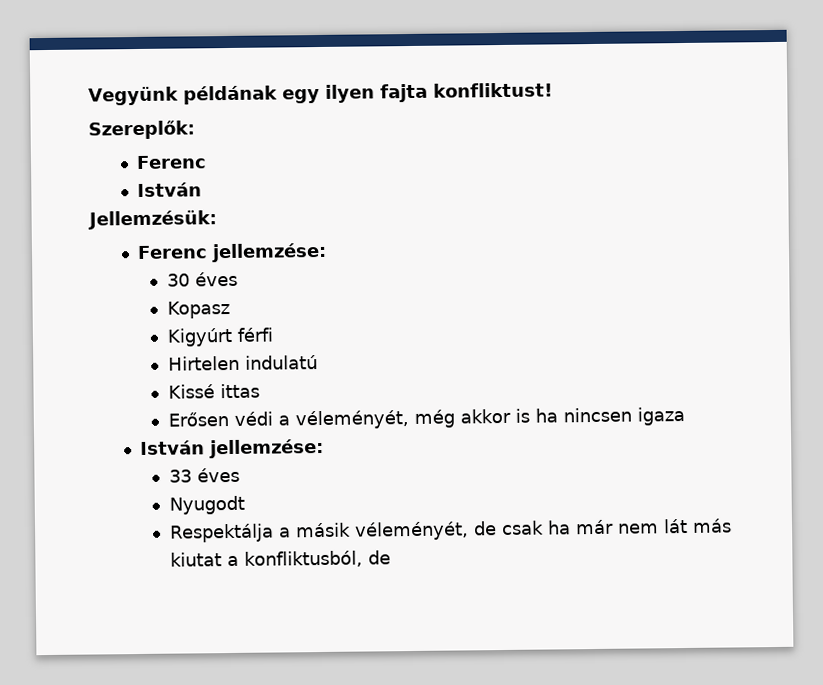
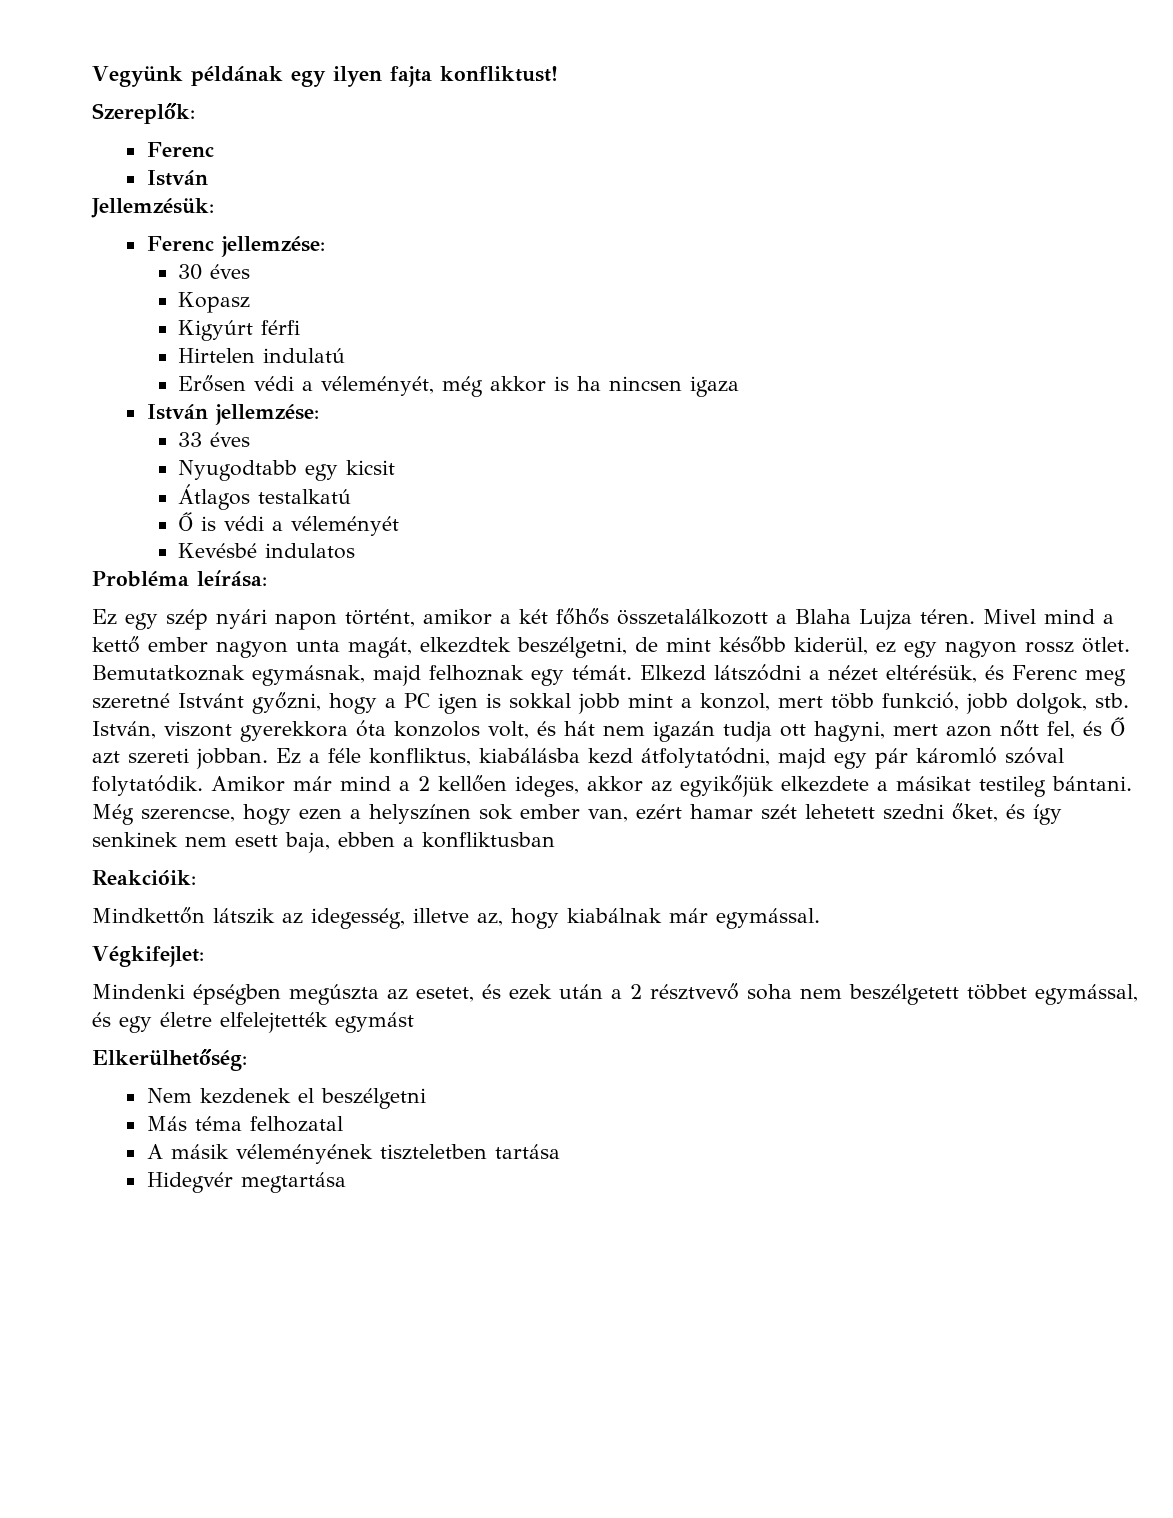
[167,383,260,399] // Kissé ittas -> (346, 355) none
[168,495,245,515] [168,518,733,543] [169,550,391,568] Nyugodt // Respektálja a másik véleményét, de csak ha már nem lát más kiutat a konfliktusból, de -> [178,460,396,481] [178,484,352,510] [178,512,400,536] [178,543,356,559] [92,570,267,587] [92,608,1114,630] [92,636,1130,658] [92,664,1126,686] [92,692,1129,714] [92,717,1125,742] [92,747,1064,769] [92,775,1132,797] [92,803,1062,825] [92,832,555,853] [92,870,196,885] [92,907,820,929] [92,946,204,967] [92,983,1138,1005] [92,1012,414,1033] [92,1049,247,1071] [146,1088,426,1109] [146,1116,343,1132] [146,1144,560,1164] [146,1172,346,1193] Nyugodtabb egy kicsit // Átlagos testalkatú // Ő is védi a véleményét // Kevésbé indulatos // Probléma leírása: // Ez egy szép nyári napon történt, amikor a két főhős összetalálkozott a Blaha Lujza téren. Mivel mind a kettő ember nagyon unta magát, elkezdtek beszélgetni, de mint később kiderül, ez egy nagyon rossz ötlet. Bemutatkoznak egymásnak, majd felhoznak egy témát. Elkezd látszódni a nézet eltérésük, és Ferenc meg szeretné Istvánt győzni, hogy a PC igen is sokkal jobb mint a konzol, mert több funkció, jobb dolgok, stb. István, viszont gyerekkora óta konzolos volt, és hát nem igazán tudja ott hagyni, mert azon nőtt fel, és Ő azt szereti jobban. Ez a féle konfliktus, kiabálásba kezd átfolytatódni, majd egy pár káromló szóval folytatódik. Amikor már mind a 2 kellően ideges, akkor az egyikőjük elkezdete a másikat testileg bántani. Még szerencse, hogy ezen a helyszínen sok ember van, ezért hamar szét lehetett szedni őket, és így senkinek nem esett baja, ebben a konfliktusban // Reakcióik: // Mindkettőn látszik az idegesség, illetve az, hogy kiabálnak már egymással. // Végkifejlet: // Mindenki épségben megúszta az esetet, és ezek után a 2 résztvevő soha nem beszélgetett többet egymással, és egy életre elfelejtették egymást // Elkerülhetőség: // Nem kezdenek el beszélgetni // Más téma felhozatal // A másik véleményének tiszteletben tartása // Hidegvér megtartása

